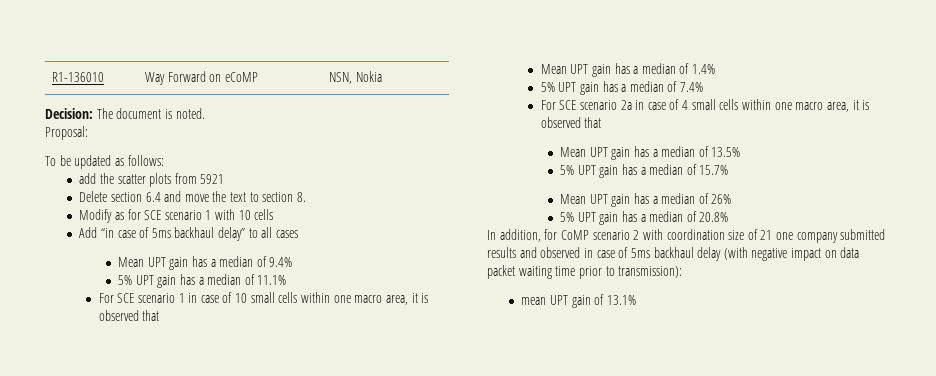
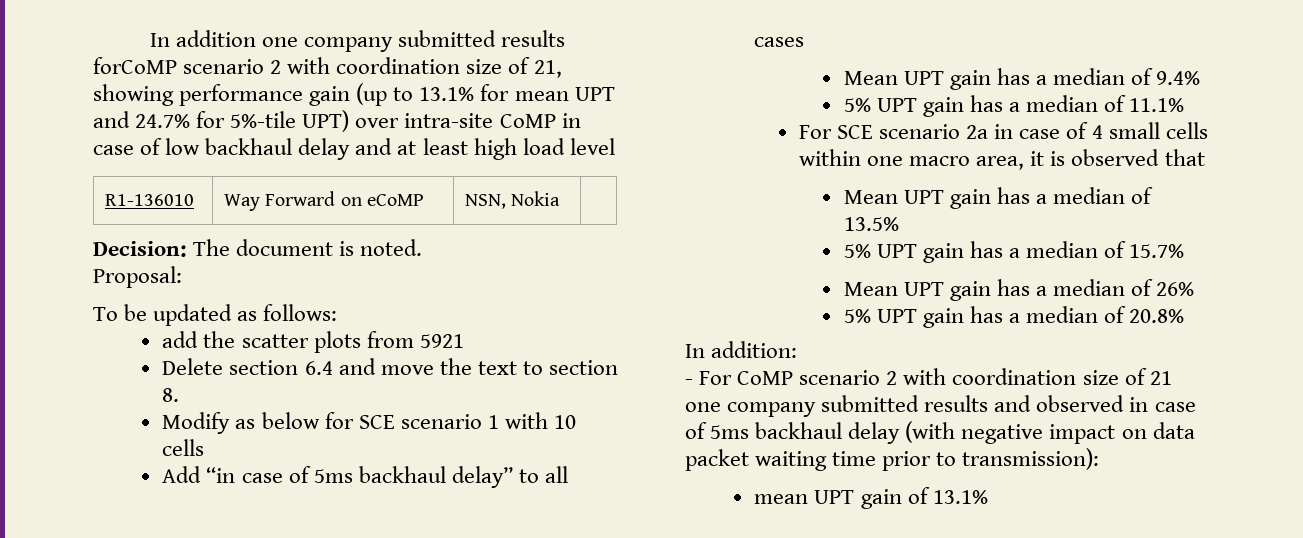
(52, 77) none -> [150,30,566,52] [93,57,562,78] [93,83,615,106] [93,110,581,132] [93,138,615,160] In addition one company submitted results forCoMP scenario 2 with coordination size of 21, showing performance gain (up to 13.1% for mean UPT and 24.7% for 5%-tile UPT) over intra-site CoMP in case of low backhaul delay and at least high load level //
(124, 216) none -> [261,412,320,429] below
[98,292,429,305] [98,310,160,321] [540,63,716,77] [540,81,704,95] // For SCE scenario 1 in case of 10 small cells within one macro area, it is observed that // Mean UPT gain has a median of 1.4% // 5% UPT gain has a median of 7.4% -> (1185, 105) none
[499,229,558,242] addition, for -> [711,341,798,358] [685,371,733,385] addition: // - For

